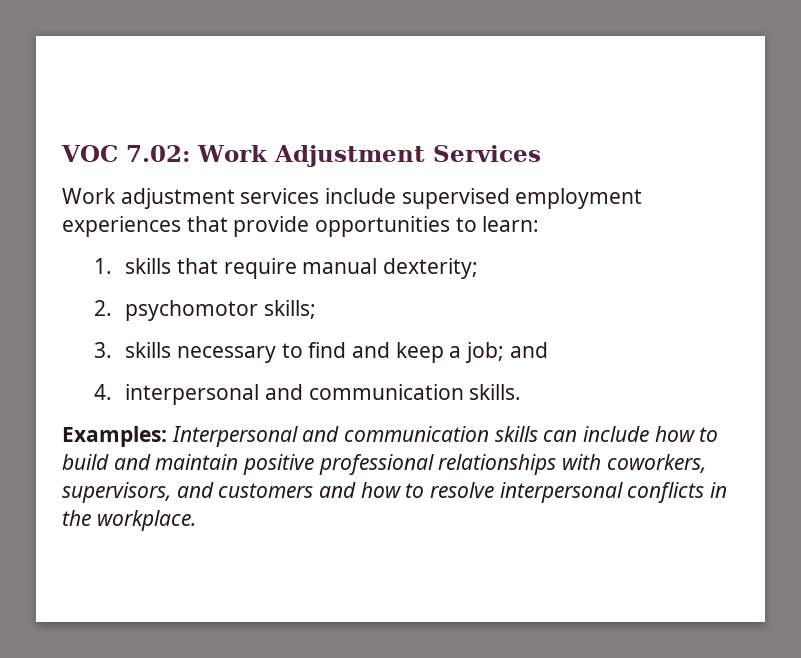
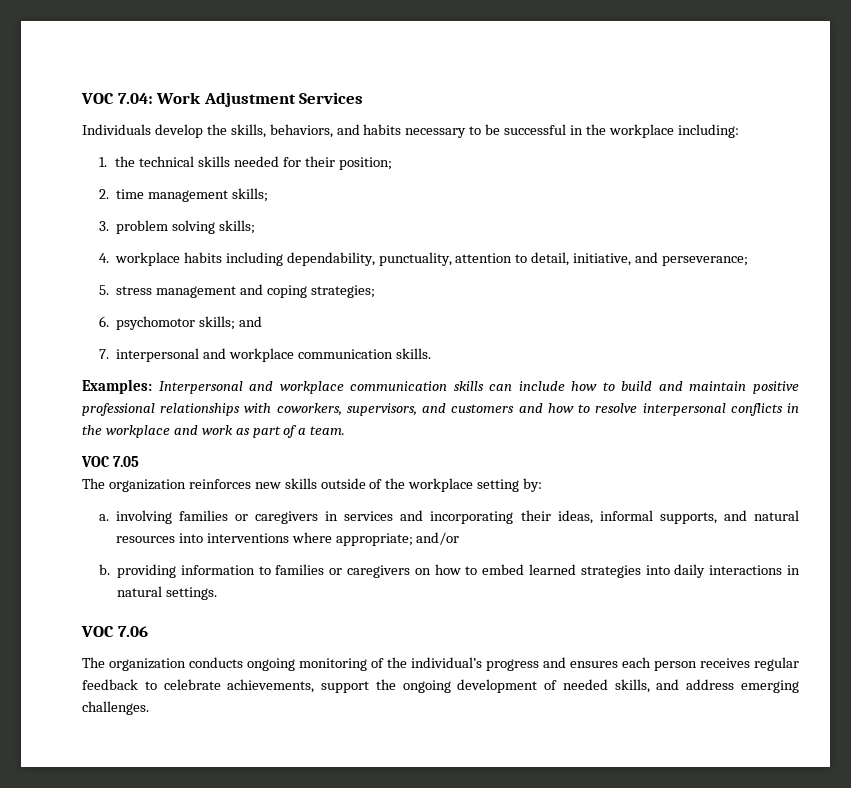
[61,145,190,162] VOC 7.02: -> [81,93,153,104] VOC 7.04:
[62,188,643,209] [62,216,540,237] [93,258,478,279] [93,300,316,321] [93,342,504,363] Work adjustment services include supervised employment experiences that provide opportunities to learn: // 1. skills that require manual dexterity; // 2. psychomotor skills; // 3. skills necessary to find and keep a job; -> [82,124,739,138] [98,156,392,170] [98,188,268,202] [98,220,255,234] [98,252,749,266] [98,284,375,298] [98,316,235,330] Individuals develop the skills, behaviors, and habits necessary to be successful in the workplace including: // 1. the technical skills needed for their position; // 2. time management skills; // 3. problem solving skills; // 4. workplace habits including dependability, punctuality, attention to detail, initiative, and perseverance; // 5. stress management and coping strategies; // 6. psychomotor skills;
[93,384,112,400] 4. -> [98,349,109,359] 7.
(303, 392) none -> [228,348,294,362] workplace
(340, 434) none -> [279,381,344,394] workplace
[96,510,196,531] workplace. -> [105,425,346,438] [81,456,139,467] [82,478,543,492] [98,510,799,524] [115,532,460,546] [98,564,800,578] [116,586,217,600] [81,626,148,637] [82,657,799,671] [82,679,799,693] [82,701,149,715] workplace and work as part of a team. // VOC 7.05 // The organization reinforces new skills outside of the workplace setting by: // a. involving families or caregivers in services and incorporating their ideas, informal supports, and natural resources into interventions where appropriate; and/or // b. providing information to families or caregivers on how to embed learned strategies into daily interactions in natural settings. // VOC 7.06 // The organization conducts ongoing monitoring of the individual’s progress and ensures each person receives regular feedback to celebrate achievements, support the ongoing development of needed skills, and address emerging challenges.

